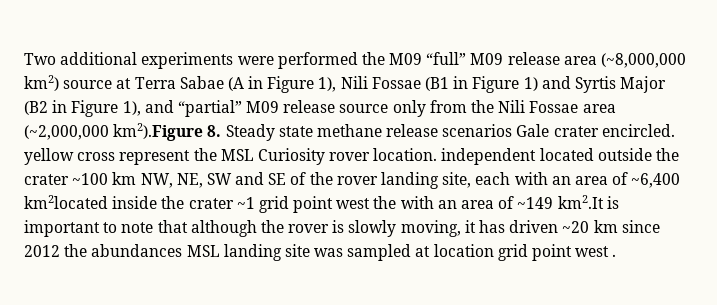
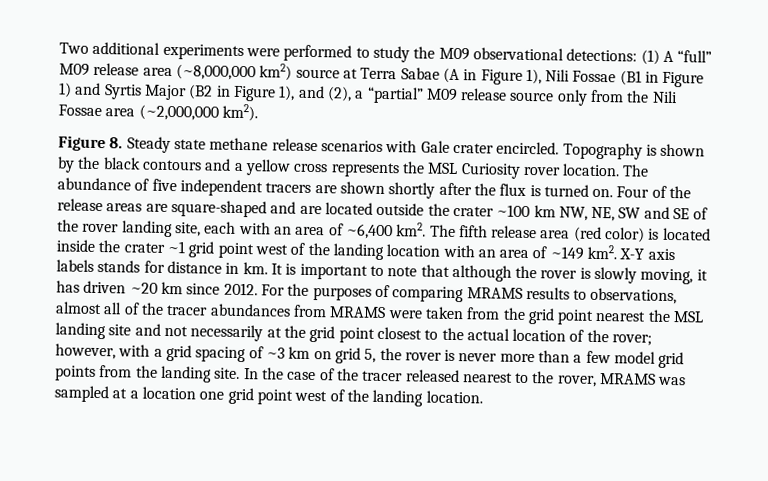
[361,52,423,65] the M09 -> [355,45,674,65] to study the M09 observational detections: (1) A
(174, 106) none -> [326,86,365,102] (2), a
[113,123,204,141] km2).Figure -> [221,103,258,122] [58,135,106,152] km2). // Figure
(513, 130) none -> [385,140,418,153] with
(675, 130) none -> [562,142,706,160] [57,156,244,173] Topography is shown by the black contours and a
[119,150,191,165] represent -> [330,162,400,178] represents
[441,148,537,165] independent -> [622,164,650,177] [57,177,692,199] [57,198,322,218] The abundance of five independent tracers are shown shortly after the flux is turned on. Four of the release areas are square-shaped and are
[24,195,108,209] km2located -> [396,222,711,243] km2. The fifth release area (red color) is located
[373,196,397,209] the -> [290,242,441,260] of the landing location
[557,195,604,209] km2.It -> [587,244,675,261] [56,259,283,275] km2. X-Y axis labels stands for distance in km. It
[24,244,617,261] 2012 the abundances MSL landing site was sampled at location grid point west . -> [223,282,678,305] [55,301,705,325] [55,322,653,346] [55,343,685,369] [55,365,687,387] [54,385,483,407] 2012. For the purposes of comparing MRAMS results to observations, almost all of the tracer abundances from MRAMS were taken from the grid point nearest the MSL landing site and not necessarily at the grid point closest to the actual location of the rover; however, with a grid spacing of ~3 km on grid 5, the rover is never more than a few model grid points from the landing site. In the case of the tracer released nearest to the rover, MRAMS was sampled at a location one grid point west of the landing location.

